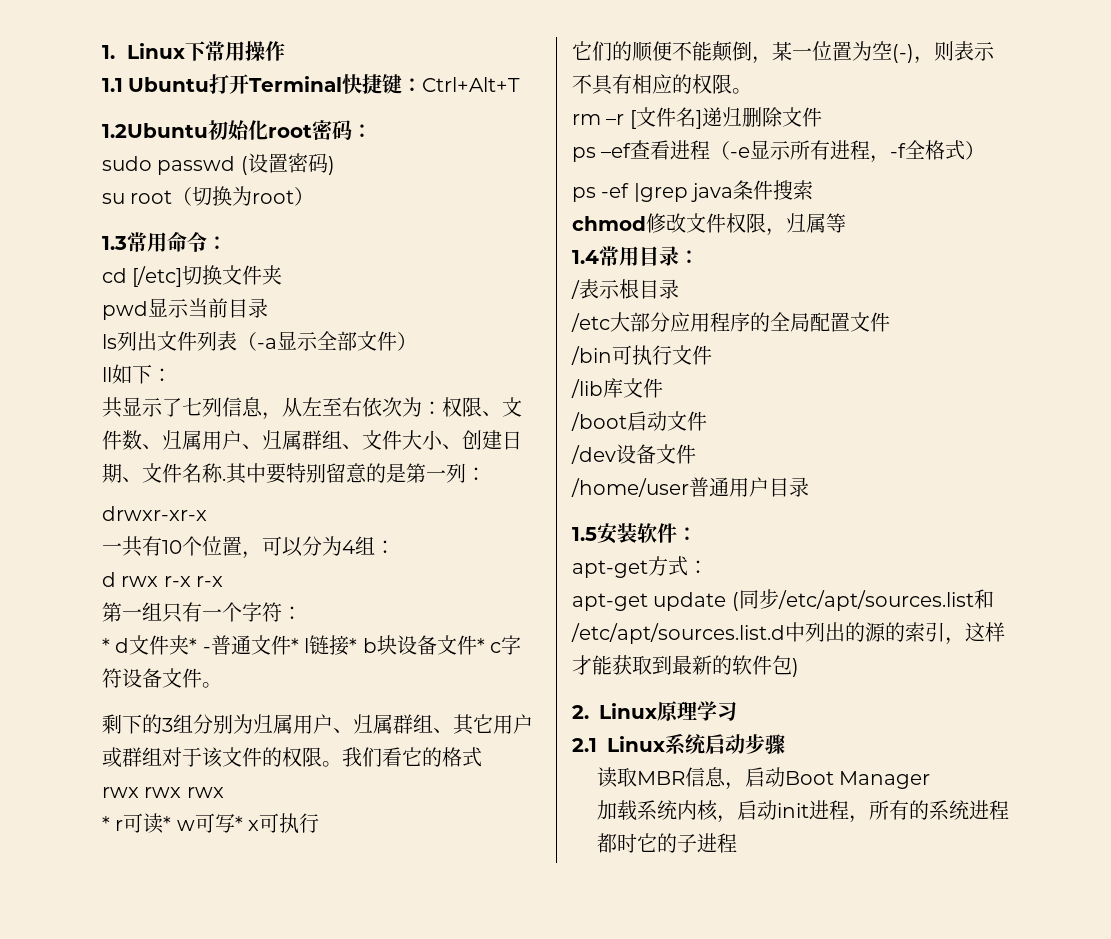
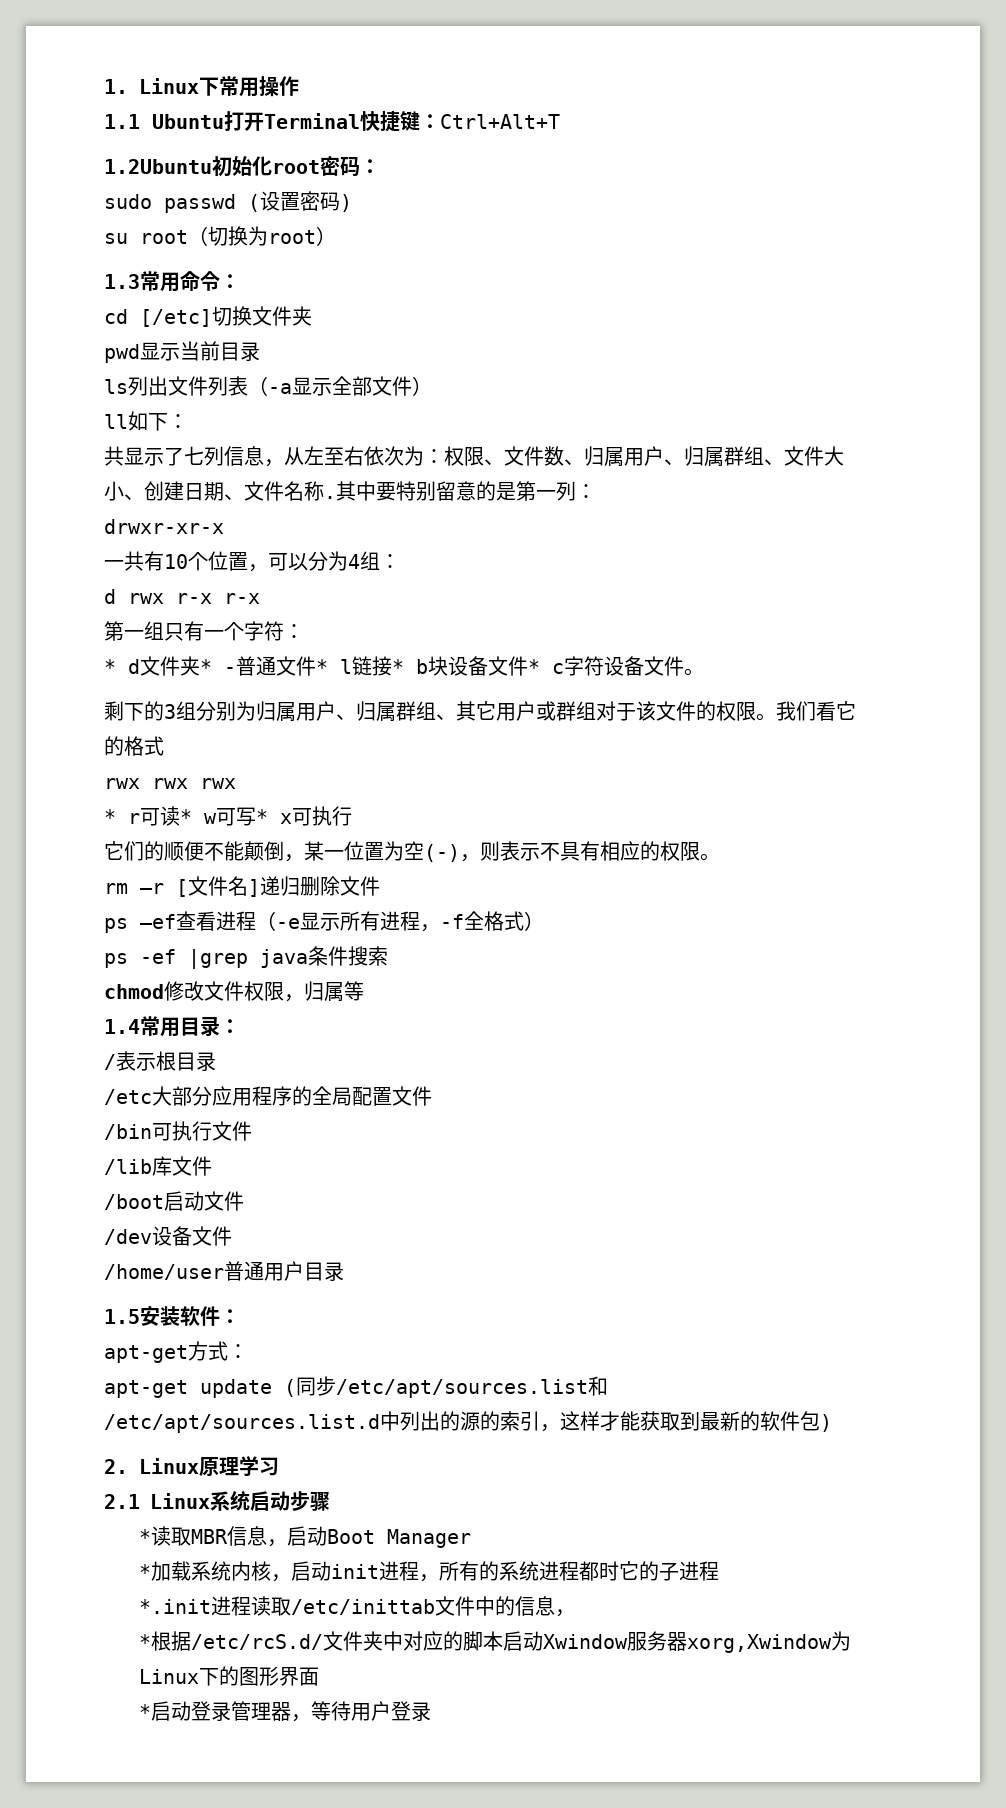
(785, 744) none -> [138,1529,151,1544] *
(931, 780) none -> [138,1564,151,1579] *
(737, 843) none -> [138,1596,575,1617] [138,1631,851,1653] [138,1666,319,1686] [138,1701,431,1722] // *.init进程读取/etc/inittab文件中的信息， // *根据/etc/rcS.d/文件夹中对应的脚本启动Xwindow服务器xorg,Xwindow为Linux下的图形界面 // *启动登录管理器，等待用户登录

